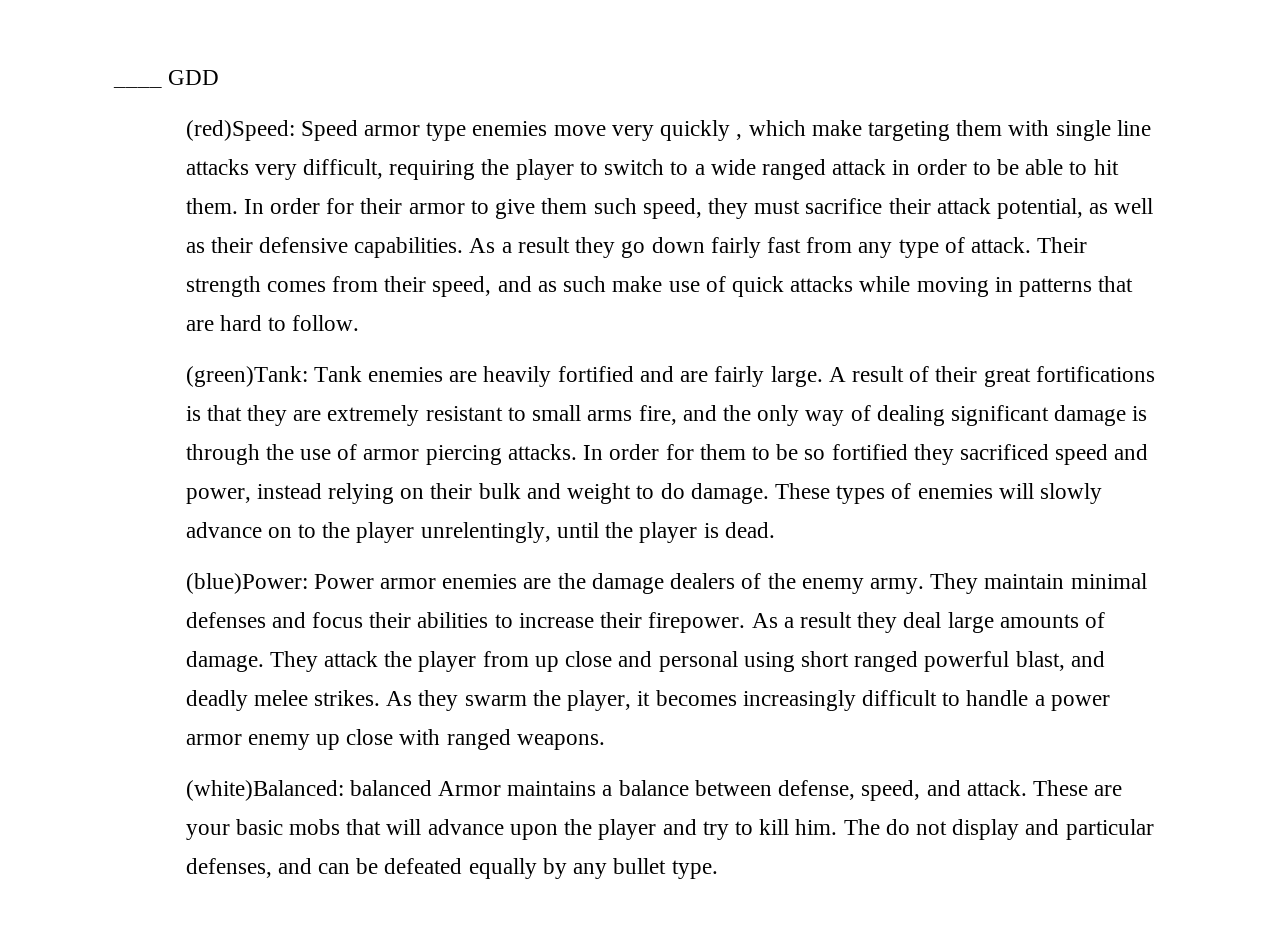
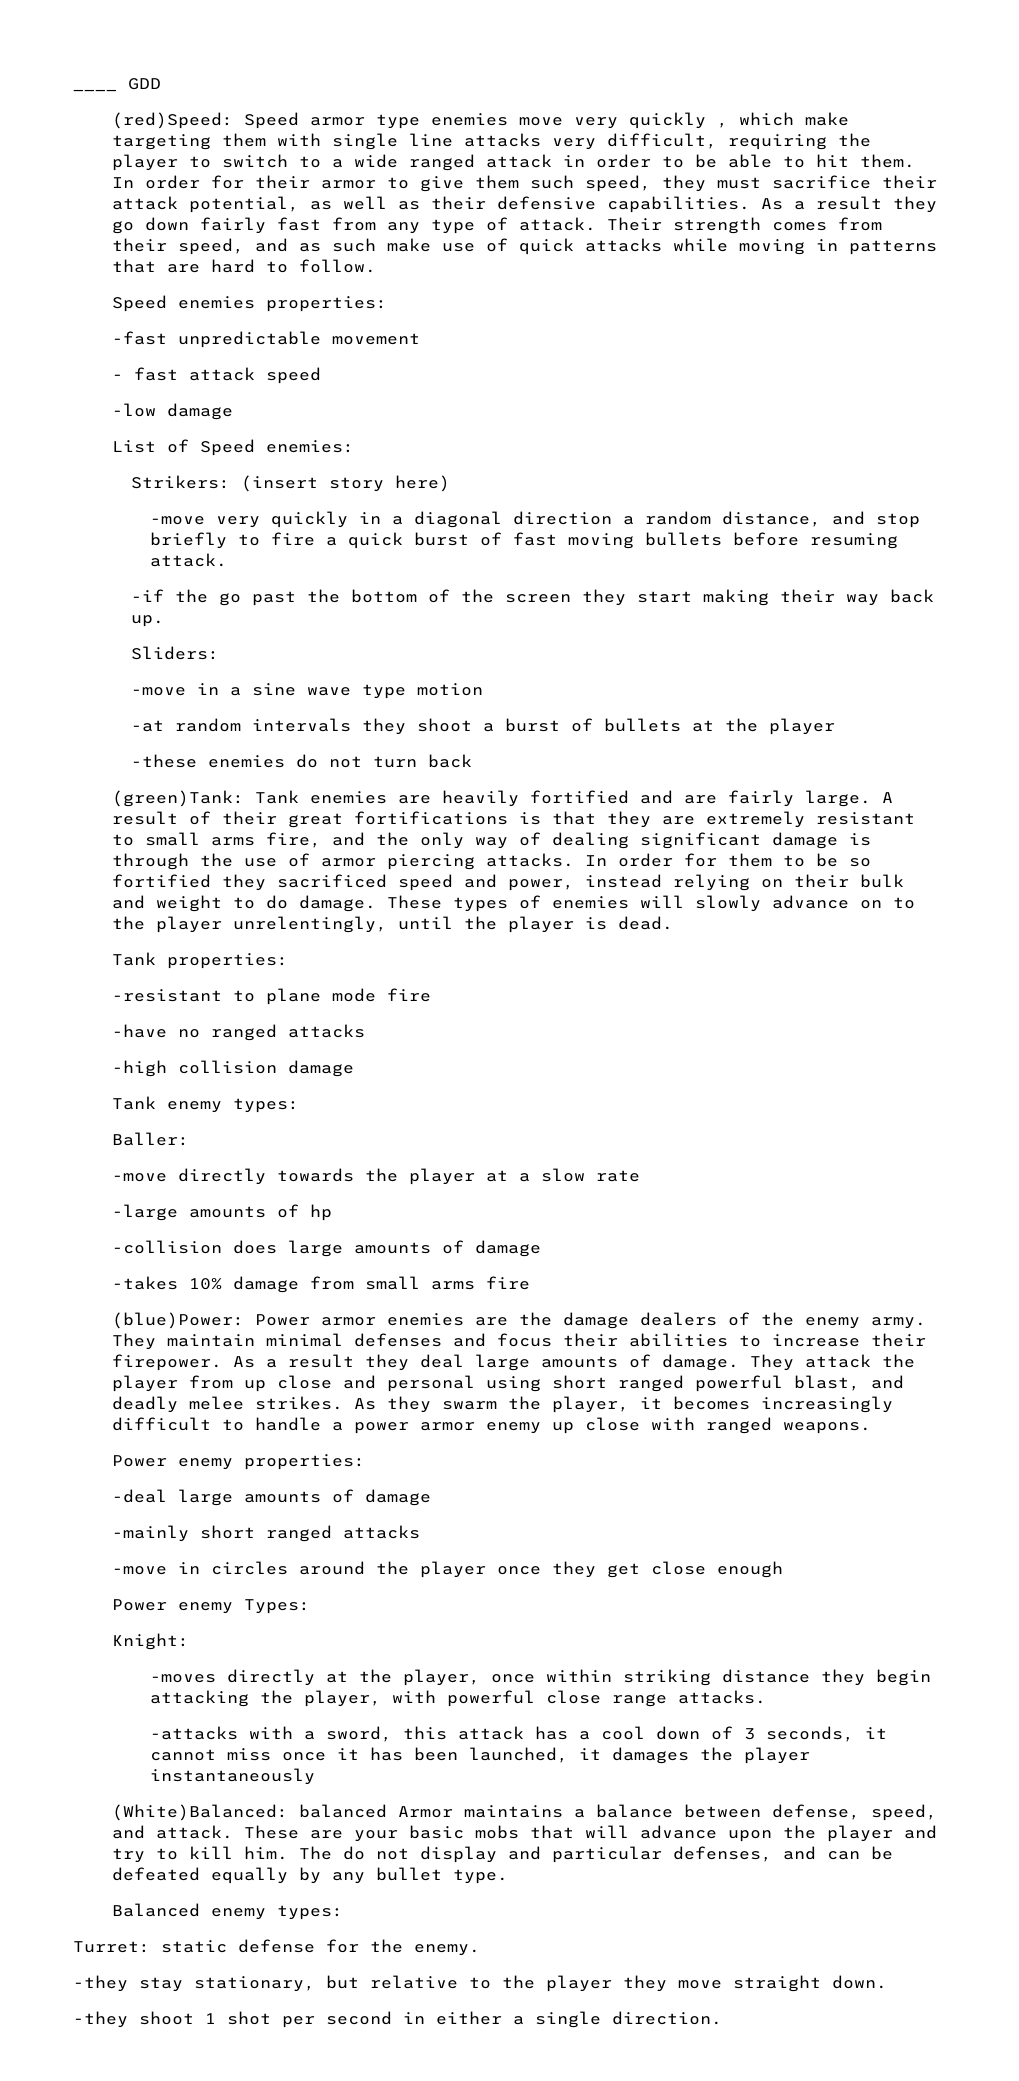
(360, 323) none -> [111,295,387,312] [111,331,420,348] [111,367,321,384] [111,403,233,420] [111,439,354,456] [131,475,451,492] [150,511,921,528] [150,532,899,549] [150,553,228,567] [131,589,935,606] [131,615,165,627] [131,646,220,660] [131,683,484,699] [131,718,836,735] [131,754,473,768] // Speed enemies properties: // -fast unpredictable movement // - fast attack speed // -low damage // List of Speed enemies: // Strikers: (insert story here) // -move very quickly in a diagonal direction a random distance, and stop briefly to fire a quick burst of fast moving bullets before resuming attack. // -if the go past the bottom of the screen they start making their way back up. // Sliders: // -move in a sine wave type motion // -at random intervals they shoot a burst of bullets at the player // -these enemies do not turn back
(775, 530) none -> [111,952,288,969] [111,988,431,1005] [111,1024,365,1041] [111,1060,354,1077] [111,1096,299,1113] [111,1132,189,1146] [111,1168,640,1185] [111,1204,332,1221] [111,1240,541,1257] [111,1276,530,1293] // Tank properties: // -resistant to plane mode fire // -have no ranged attacks // -high collision damage // Tank enemy types: // Baller: // -move directly towards the player at a slow rate // -large amounts of hp // -collision does large amounts of damage // -takes 10% damage from small arms fire
[185,780,344,801] (white)Balanced: -> [111,1454,365,1470] [111,1489,431,1506] [111,1525,420,1542] [111,1561,783,1578] [111,1599,310,1614] [111,1633,189,1650] [150,1669,932,1686] [150,1690,767,1707] [150,1726,888,1742] [150,1747,811,1764] [150,1768,316,1785] [111,1804,288,1821] Power enemy properties: // -deal large amounts of damage // -mainly short ranged attacks // -move in circles around the player once they get close enough // Power enemy Types: // Knight: // -moves directly at the player, once within striking distance they begin attacking the player, with powerful close range attacks. // -attacks with a sword, this attack has a cool down of 3 seconds, it cannot miss once it has been launched, it damages the player instantaneously // (White)Balanced:
(718, 869) none -> [111,1903,343,1920] [73,1939,480,1956] [73,1975,887,1992] [73,2011,722,2028] // Balanced enemy types: // Turret: static defense for the enemy. // -they stay stationary, but relative to the player they move straight down. // -they shoot 1 shot per second in either a single direction.

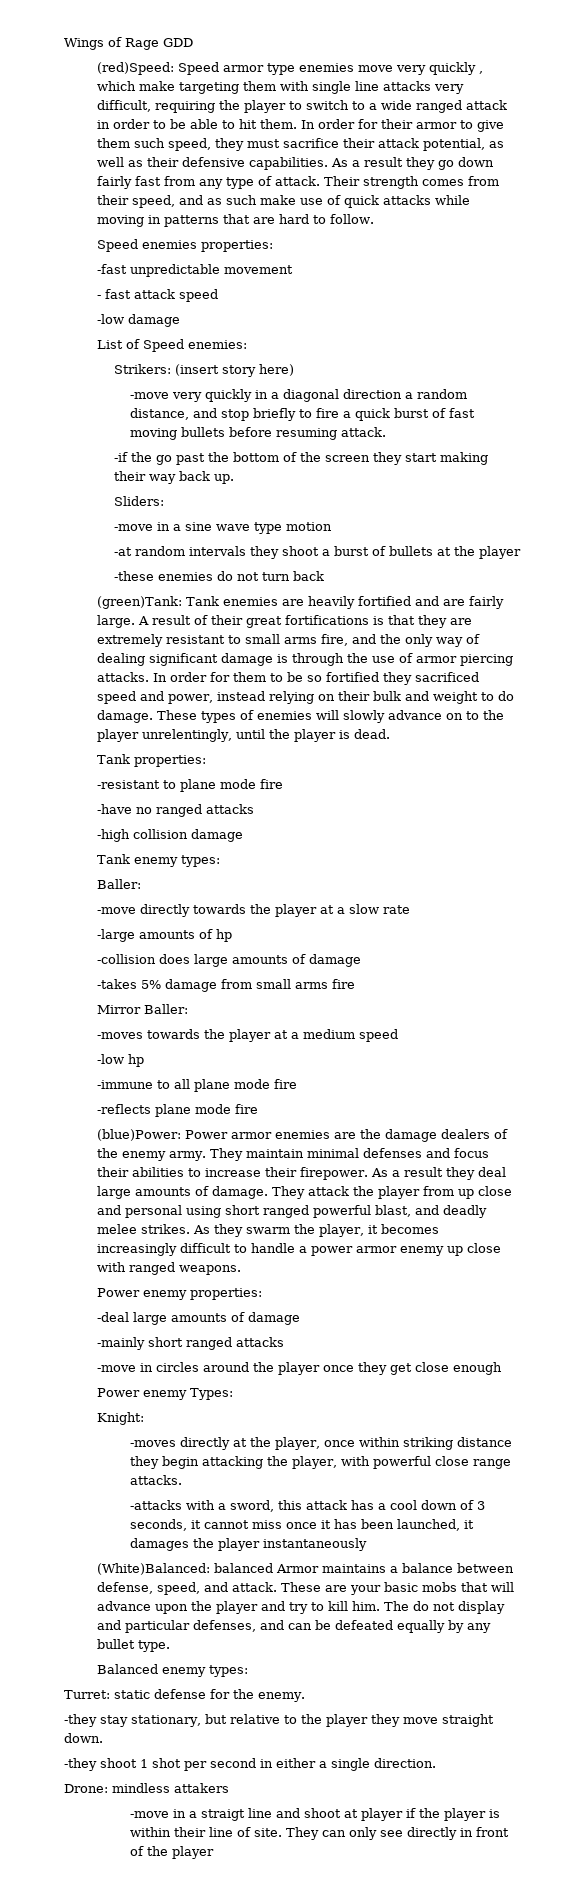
[73,89,117,92] ____ -> [64,37,159,50] Wings of Rage
[188,1278,222,1290] 10% -> [141,980,162,989] 5%
(530, 1283) none -> [97,1004,189,1014] [97,1029,399,1042] [97,1054,145,1067] [97,1079,298,1092] [97,1104,259,1117] // Mirror Baller: // -moves towards the player at a medium speed // -low hp // -immune to all plane mode fire // -reflects plane mode fire
(722, 2018) none -> [64,1783,229,1793] [130,1808,501,1821] [130,1827,510,1840] [130,1846,215,1859] // Drone: mindless attakers // -move in a straigt line and shoot at player if the player is within their line of site. They can only see directly in front of the player

